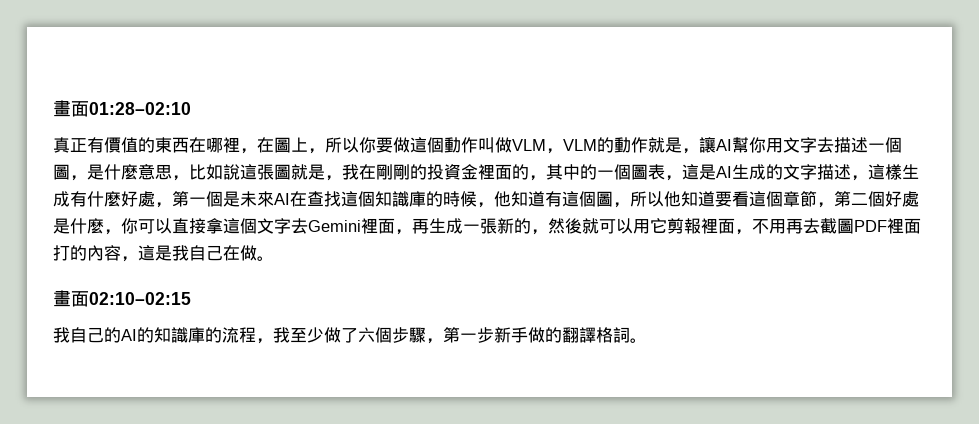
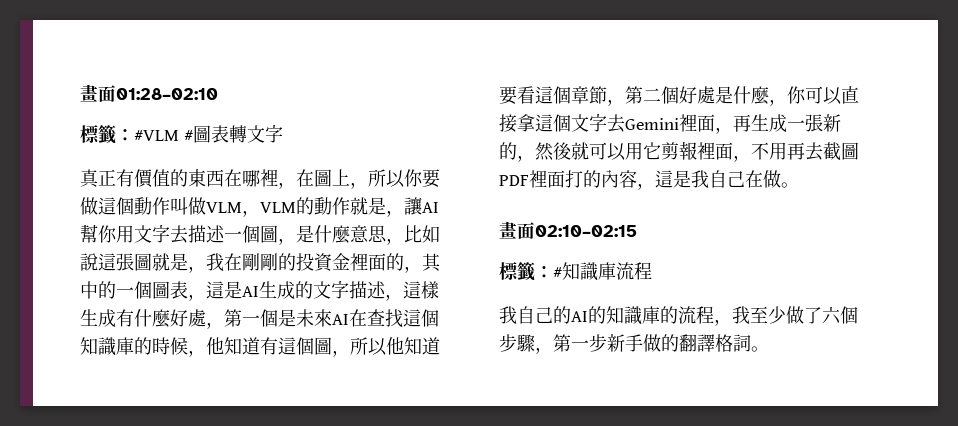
(191, 108) none -> [80,124,283,144] // 標籤：#VLM #圖表轉文字
(191, 298) none -> [499,262,652,281] // 標籤：#知識庫流程

